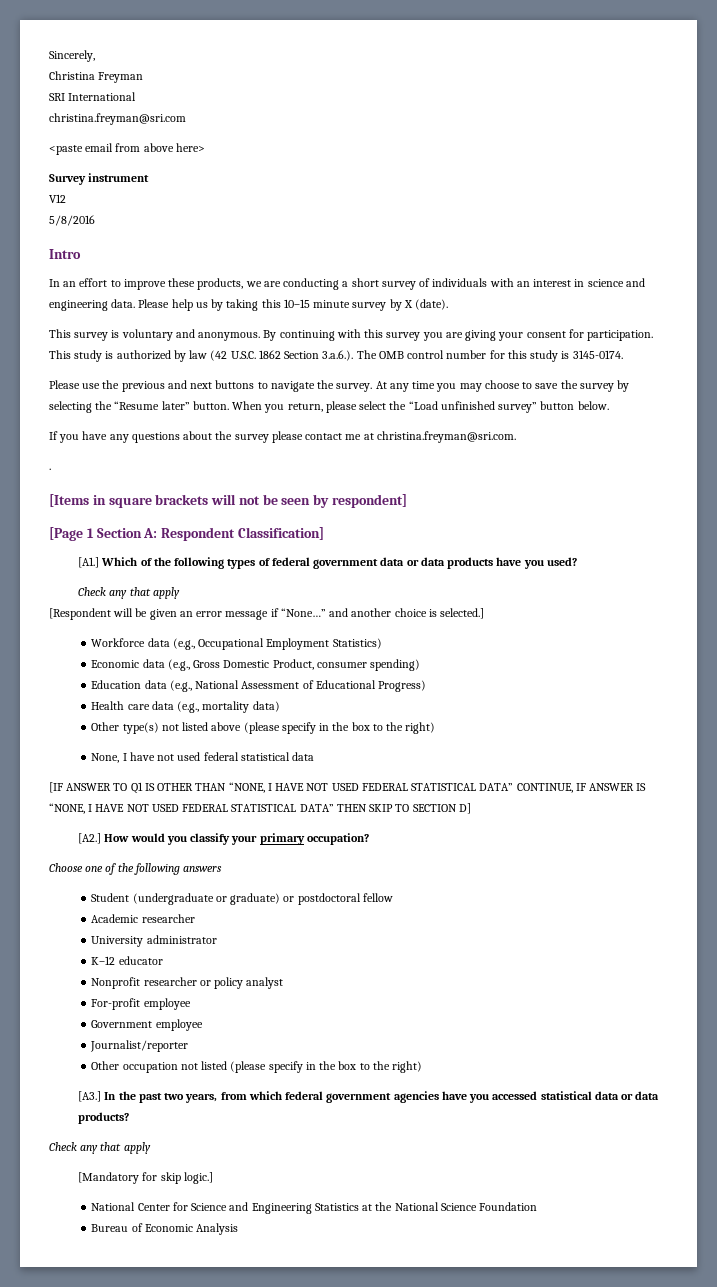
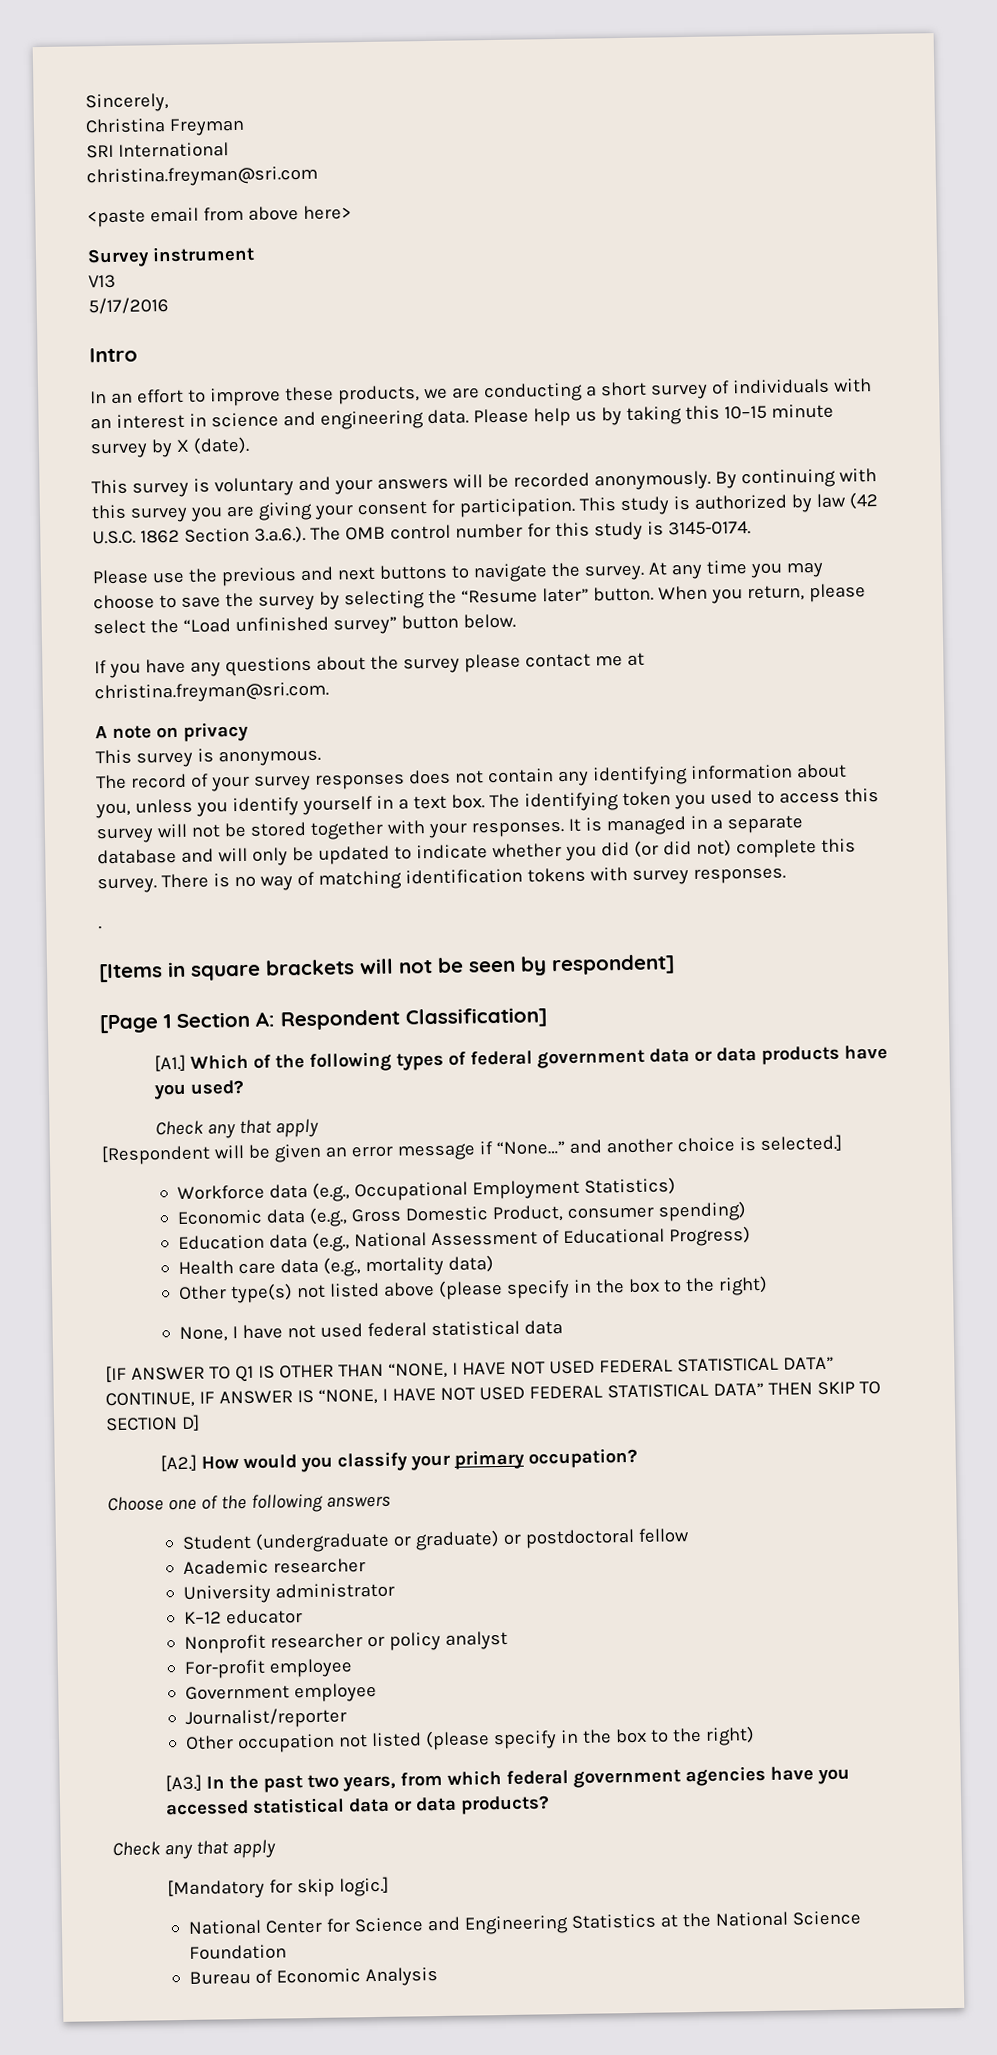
[49,194,66,203] [49,215,95,226] V12 // 5/8/2016 -> [88,274,116,289] [88,297,169,315] V13 // 5/17/2016
[198,332,261,341] anonymous. -> [333,470,711,495] your answers will be recorded anonymously.
(516, 437) none -> [95,721,249,742] [95,748,321,768] [96,763,847,792] [95,788,879,819] [96,815,804,844] [97,838,856,866] [97,866,786,894] // A note on privacy // This survey is anonymous. // The record of your survey responses does not contain any identifying information about you, unless you identify yourself in a text box. The identifying token you used to access this survey will not be stored together with your responses. It is managed in a separate database and will only be updated to indicate whether you did (or did not) complete this survey. There is no way of matching identification tokens with survey responses.

